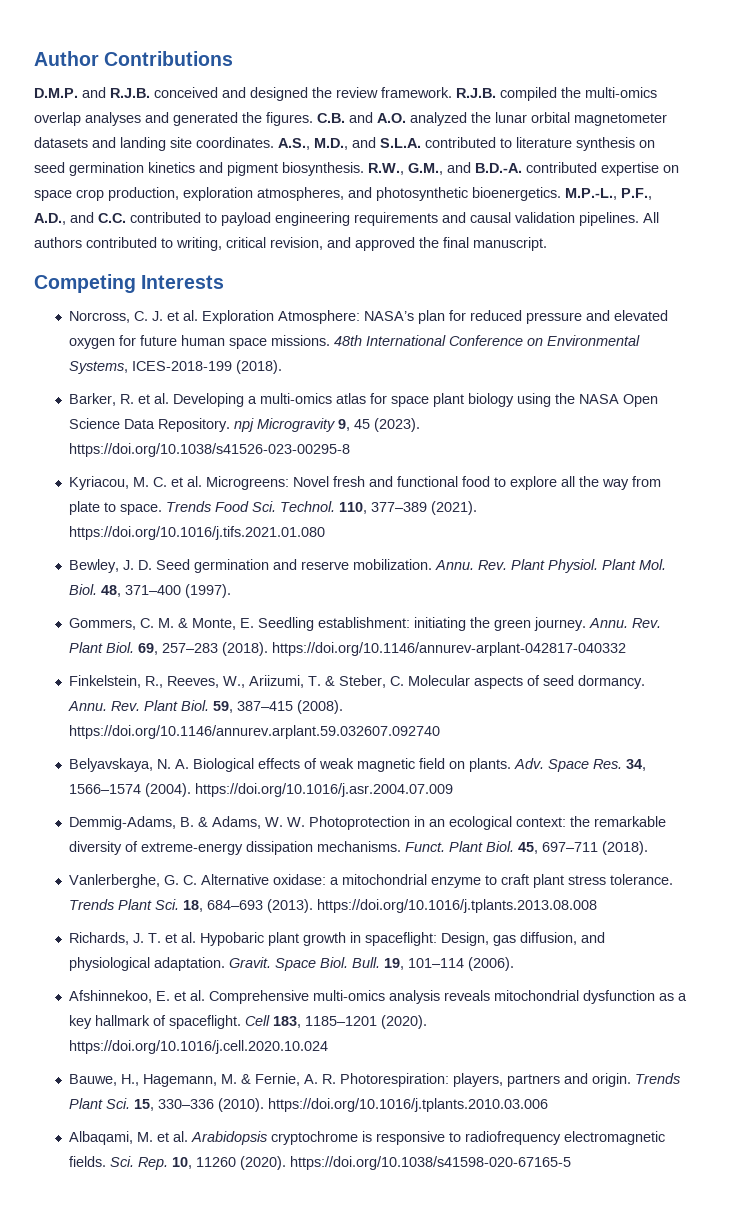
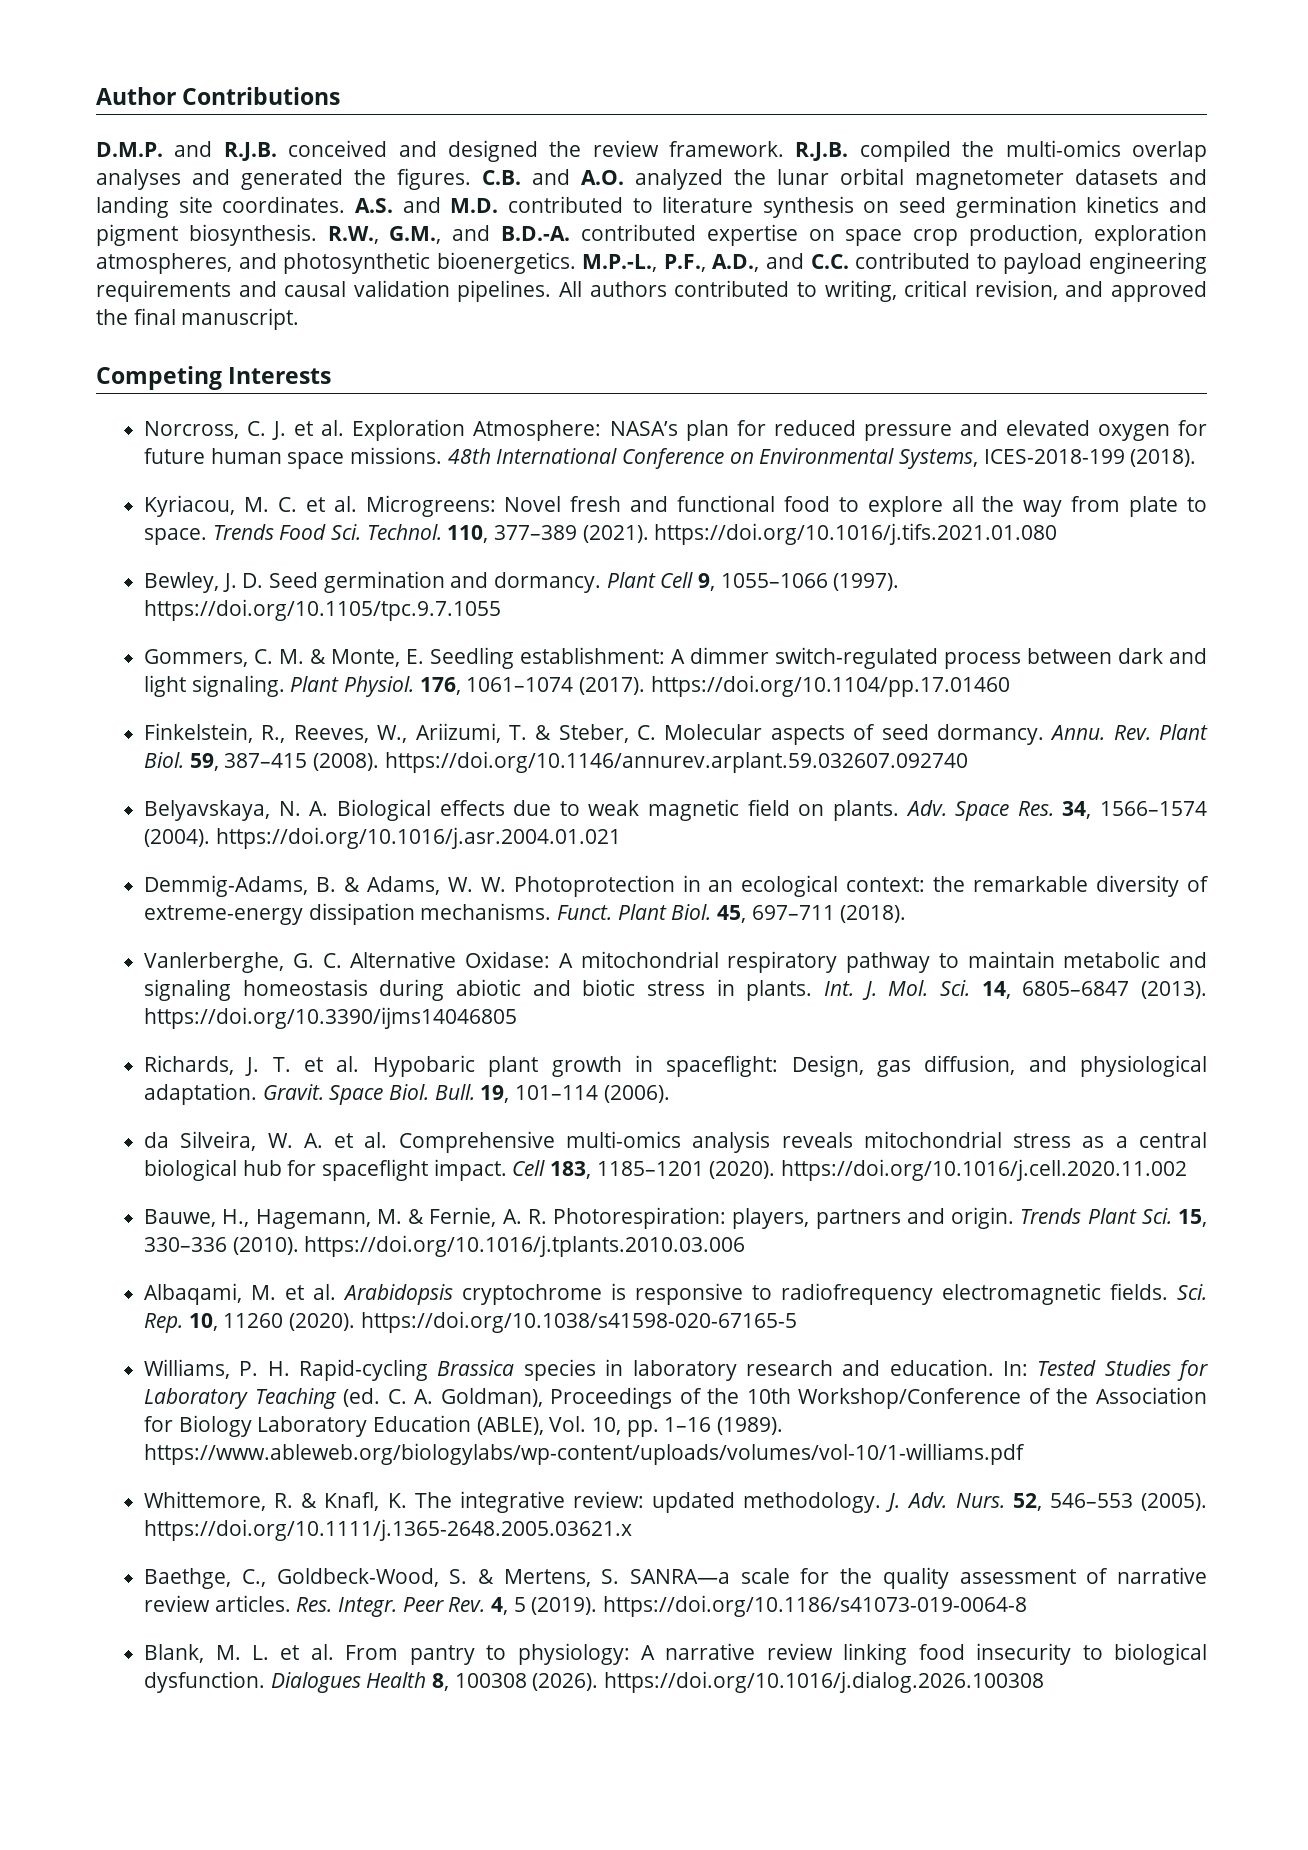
[278,137,421,150] A.S., M.D., and S.L.A. -> [354,197,499,213] A.S. and M.D.
[69,393,659,407] [69,418,421,432] [69,443,351,457] // Barker, R. et al. Developing a multi-omics atlas for space plant biology using the NASA Open Science Data Repository. npj Microgravity 9, 45 (2023). https://doi.org/10.1038/s41526-023-00295-8 -> (1197, 458) none
[301,559,667,573] [69,584,182,597] reserve mobilization. Annu. Rev. Plant Physiol. Plant Mol. Biol. 48, 371–400 -> [494,572,828,593] dormancy. Plant Cell 9, 1055–1066
(232, 591) none -> [144,599,502,621] https://doi.org/10.1105/tpc.9.7.1055
[414,617,662,631] [69,642,627,656] initiating the green journey. Annu. Rev. Plant Biol. 69, 257–283 (2018). https://doi.org/10.1146/annurev-arplant-042817-040332 -> [671,647,1207,669] [144,675,1010,697] A dimmer switch-regulated process between dark and light signaling. Plant Physiol. 176, 1061–1074 (2017). https://doi.org/10.1104/pp.17.01460
[304,758,318,769] of -> [513,800,580,816] due to
[195,783,454,797] https://doi.org/10.1016/j.asr.2004.07.009 -> [215,827,621,849] https://doi.org/10.1016/j.asr.2004.01.021
[273,874,674,888] [69,899,598,913] oxidase: a mitochondrial enzyme to craft plant stress tolerance. Trends Plant Sci. 18, 684–693 (2013). https://doi.org/10.1016/j.tplants.2013.08.008 -> [465,951,1207,973] [144,979,1207,1001] [144,1007,518,1029] Oxidase: A mitochondrial respiratory pathway to maintain metabolic and signaling homeostasis during abiotic and biotic stress in plants. Int. J. Mol. Sci. 14, 6805–6847 (2013). https://doi.org/10.3390/ijms14046805
[69,990,171,1003] Afshinnekoo, E. -> [144,1131,323,1151] da Silveira, W. A.
[583,990,656,1004] dysfunction -> [1013,1133,1072,1148] stress
[69,1015,242,1029] key hallmark of spaceflight. -> [1139,1132,1207,1148] [144,1159,507,1181] central biological hub for spaceflight impact.
[69,1040,329,1054] https://doi.org/10.1016/j.cell.2020.10.024 -> [781,1159,1188,1181] https://doi.org/10.1016/j.cell.2020.11.002
(572, 1163) none -> [144,1359,1208,1381] [144,1387,1207,1409] [144,1415,784,1437] [144,1443,1026,1465] [144,1491,1207,1513] [144,1519,633,1541] [144,1567,1207,1589] [144,1595,1028,1617] [144,1643,1207,1665] [144,1671,1045,1693] // Williams, P. H. Rapid-cycling Brassica species in laboratory research and education. In: Tested Studies for Laboratory Teaching (ed. C. A. Goldman), Proceedings of the 10th Workshop/Conference of the Association for Biology Laboratory Education (ABLE), Vol. 10, pp. 1–16 (1989). https://www.ableweb.org/biologylabs/wp-content/uploads/volumes/vol-10/1-williams.pdf // Whittemore, R. & Knafl, K. The integrative review: updated methodology. J. Adv. Nurs. 52, 546–553 (2005). https://doi.org/10.1111/j.1365-2648.2005.03621.x // Baethge, C., Goldbeck-Wood, S. & Mertens, S. SANRA—a scale for the quality assessment of narrative review articles. Res. Integr. Peer Rev. 4, 5 (2019). https://doi.org/10.1186/s41073-019-0064-8 // Blank, M. L. et al. From pantry to physiology: A narrative review linking food insecurity to biological dysfunction. Dialogues Health 8, 100308 (2026). https://doi.org/10.1016/j.dialog.2026.100308

